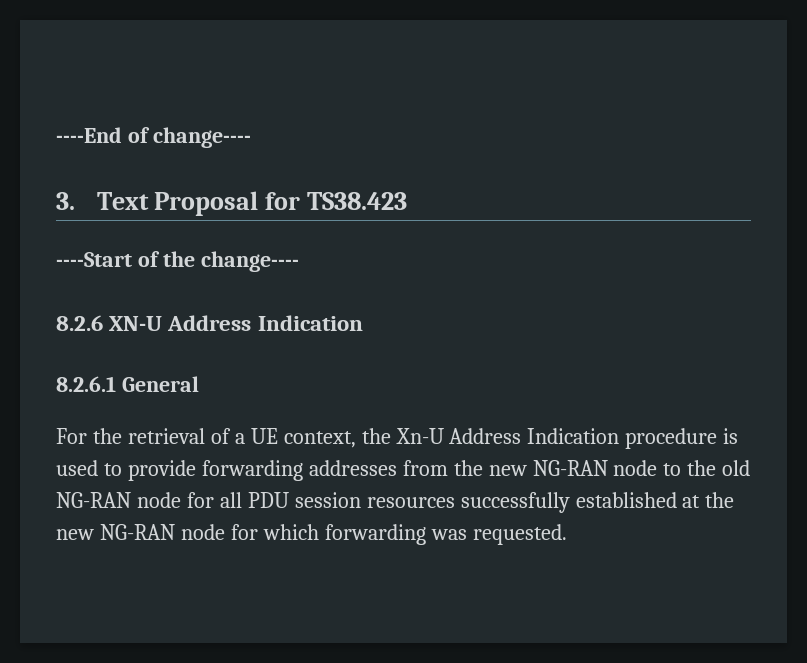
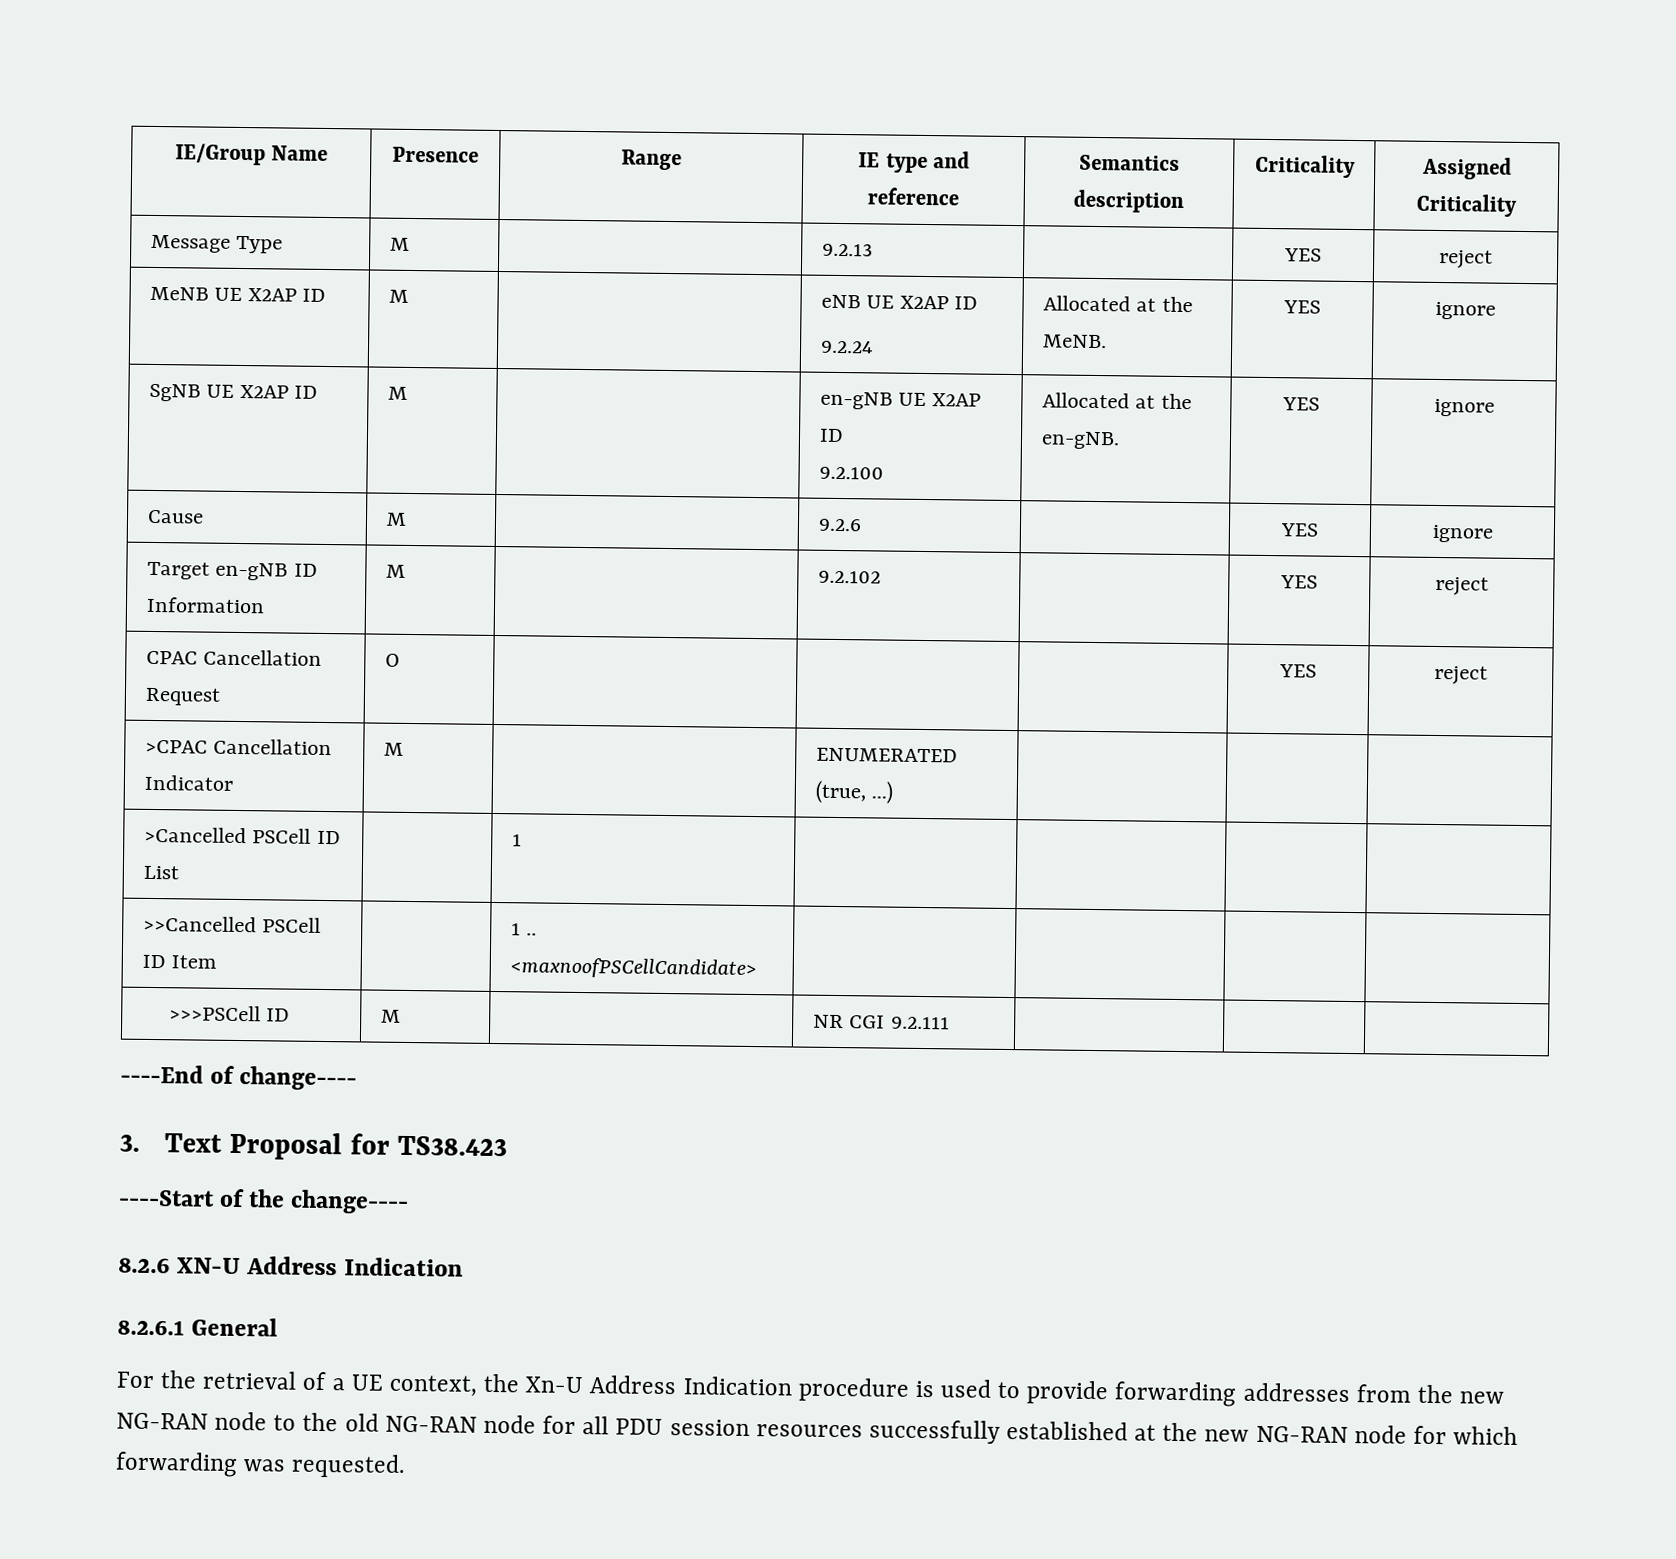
(56, 135) none -> [174,143,329,166] [392,146,479,163] [621,149,682,171] [858,151,970,174] [867,187,959,206] [1079,154,1180,171] [1073,189,1184,214] [1254,154,1356,179] [1421,156,1512,180] [1416,193,1517,217] [150,234,284,254] [389,237,410,251] [821,242,873,257] [1284,248,1322,262] [1439,249,1493,269] [149,286,327,302] [388,289,409,303] [820,294,979,310] [819,340,874,354] [1042,295,1193,313] [1042,334,1107,349] [1283,300,1321,314] [1434,301,1496,320] [148,383,319,402] [387,386,408,400] [819,391,981,410] [818,428,844,443] [818,466,884,480] [1041,392,1192,410] [1040,431,1120,450] [1282,397,1320,411] [1433,398,1495,417] [146,509,204,524] [385,512,407,526] [817,518,862,532] [1280,523,1319,537] [1431,524,1494,543] [146,561,318,581] [145,596,265,614] [385,564,406,578] [817,570,881,584] [1280,575,1318,589] [1435,576,1489,596] [145,649,323,666] [144,687,221,706] [384,653,400,667] [1279,664,1317,678] [1434,665,1488,685] [144,738,333,756] [143,774,234,791] [383,742,404,756] [815,747,958,763] [814,780,894,804] [143,826,341,845] [142,865,179,880] [511,834,522,847] [142,915,322,933] [141,954,218,969] [510,923,538,936] [509,957,757,980] [168,1005,291,1022] [380,1009,401,1023] [812,1014,950,1030] IE/Group Name | Presence | Range | IE type and reference | Semantics description | Criticality | Assigned Criticality // Message Type | M | | 9.2.13 | | YES | reject // MeNB UE X2AP ID | M | | eNB UE X2AP ID // 9.2.24 | Allocated at the MeNB. | YES | ignore // SgNB UE X2AP ID | M | | en-gNB UE X2AP ID // 9.2.100 | Allocated at the en-gNB. | YES | ignore // Cause | M | | 9.2.6 | | YES | ignore // Target en-gNB ID Information | M | | 9.2.102 | | YES | reject // CPAC Cancellation Request | O | | | | YES | reject // >CPAC Cancellation Indicator | M | | ENUMERATED (true, ...) | | | // >Cancelled PSCell ID List | | 1 | | | | // >>Cancelled PSCell ID Item | | 1 .. <maxnoofPSCellCandidate> | | | | // >>>PSCell ID | M | | NR CGI 9.2.111 | | | //

